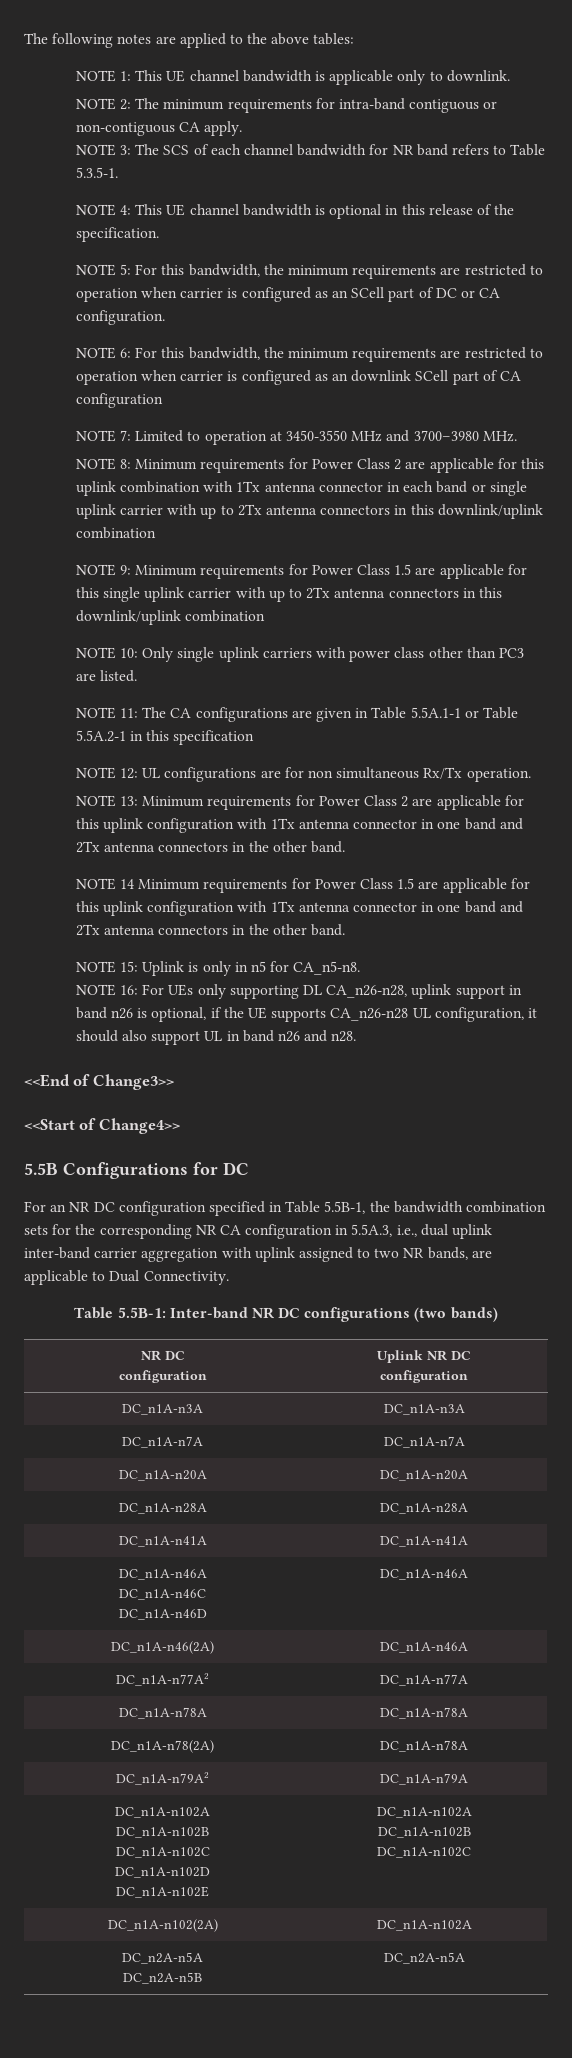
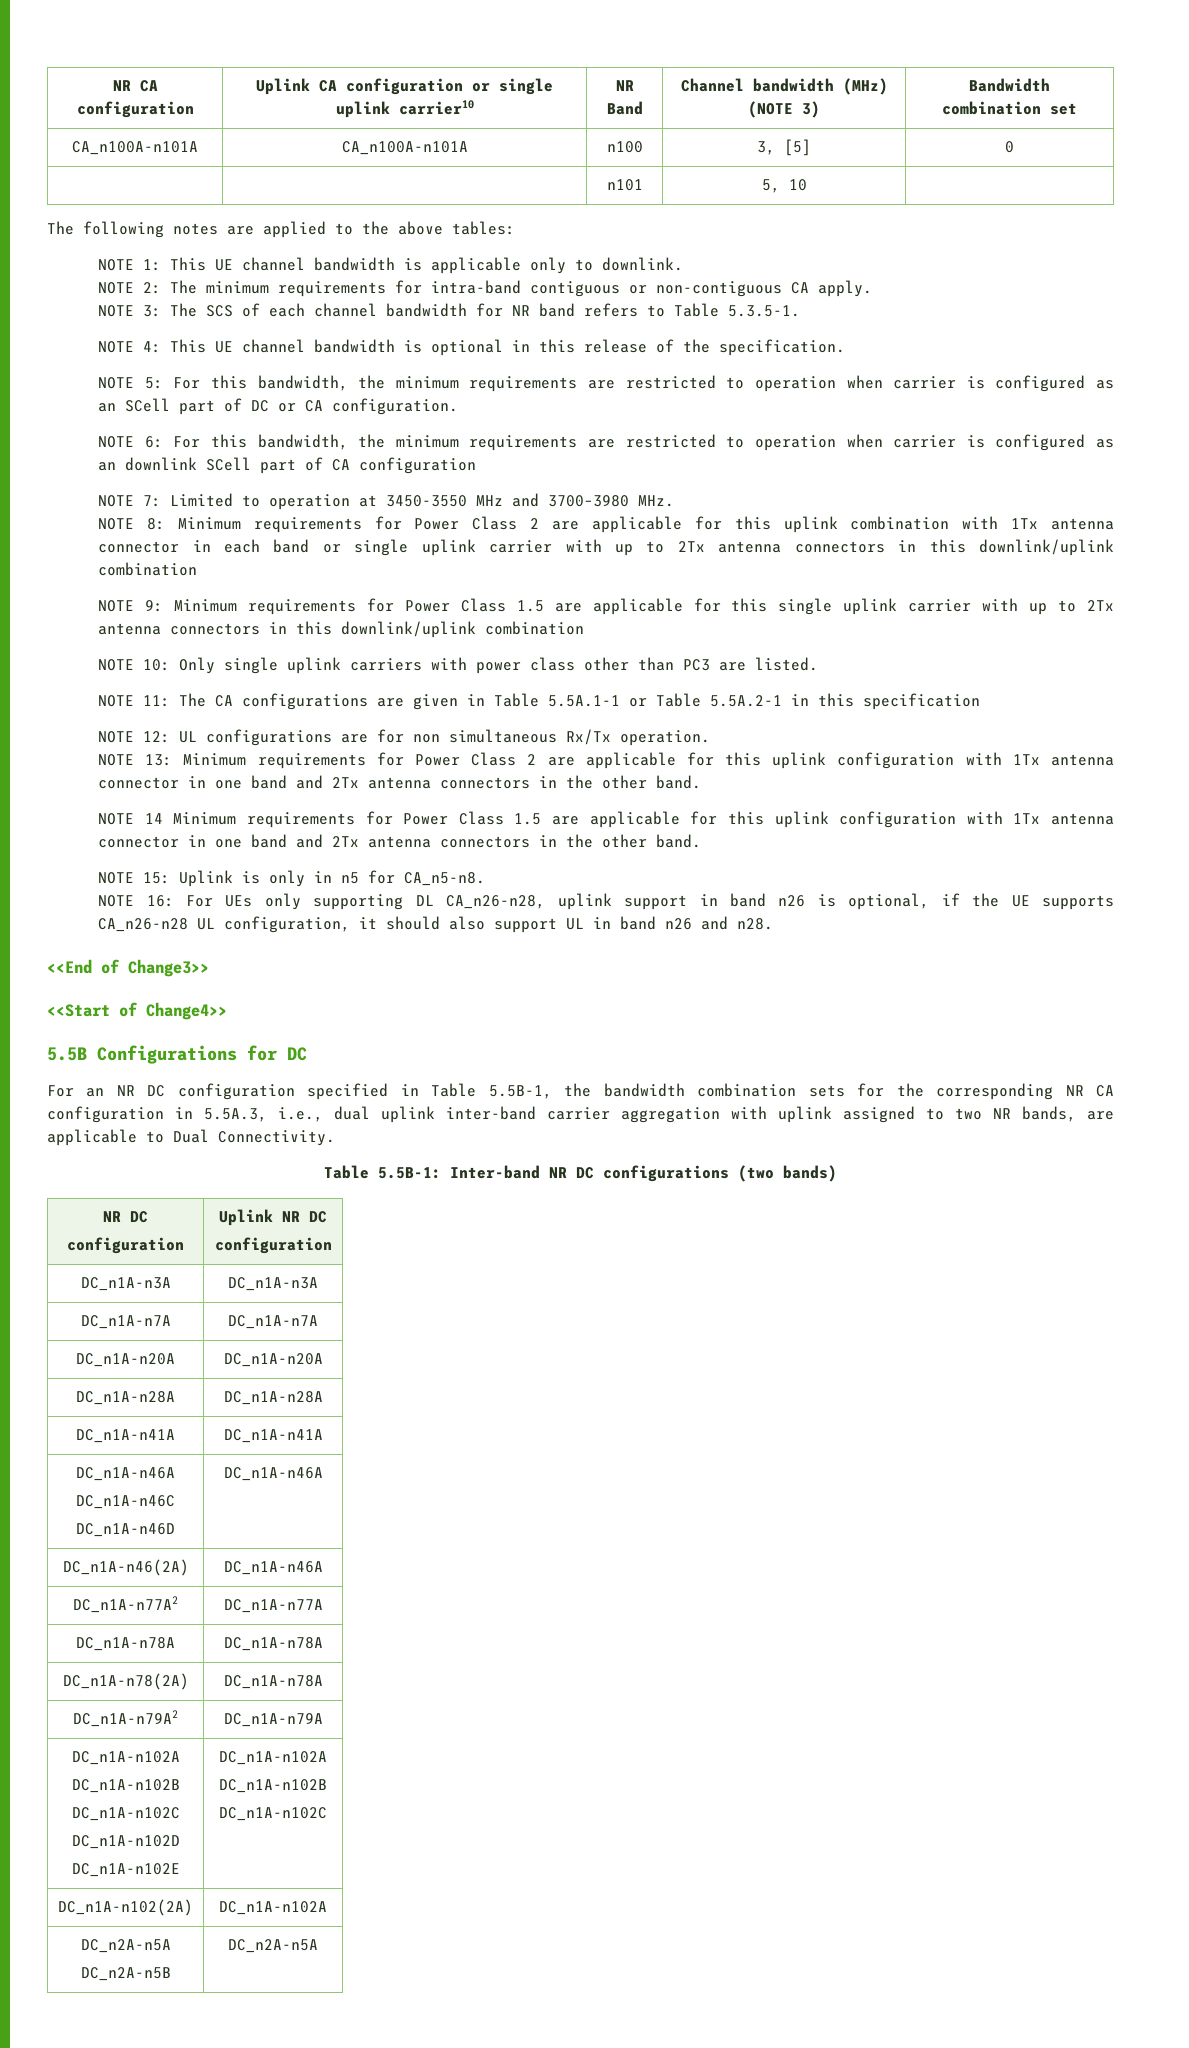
(24, 38) none -> [112,80,158,92] [76,101,194,118] [256,78,553,95] [335,100,474,118] [615,80,634,91] [606,101,643,115] [680,78,888,95] [748,101,820,118] [969,78,1050,92] [942,101,1077,115] [72,141,198,155] [341,141,468,155] [606,141,643,153] [757,139,811,156] [1005,141,1014,153] [606,179,643,191] [761,179,807,193] NR CA configuration | Uplink CA configuration or single uplink carrier10 | NR Band | Channel bandwidth (MHz) (NOTE 3) | Bandwidth combination set // CA_n100A-n101A | CA_n100A-n101A | n100 | 3, [5] | 0 // | | n101 | 5, 10 | //

